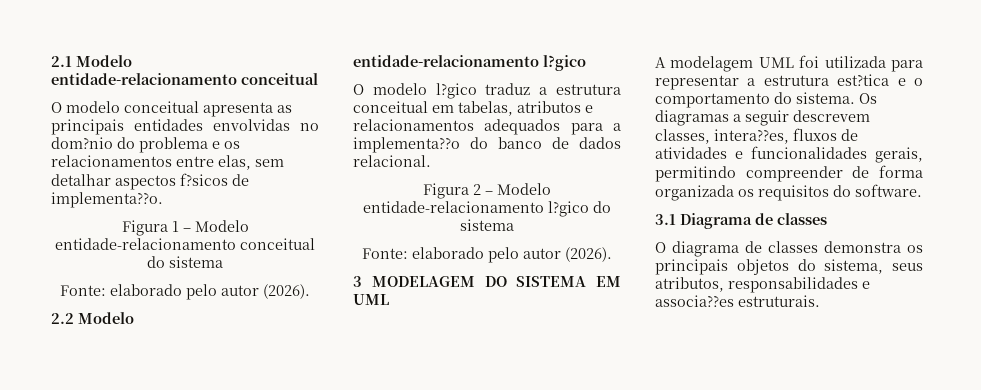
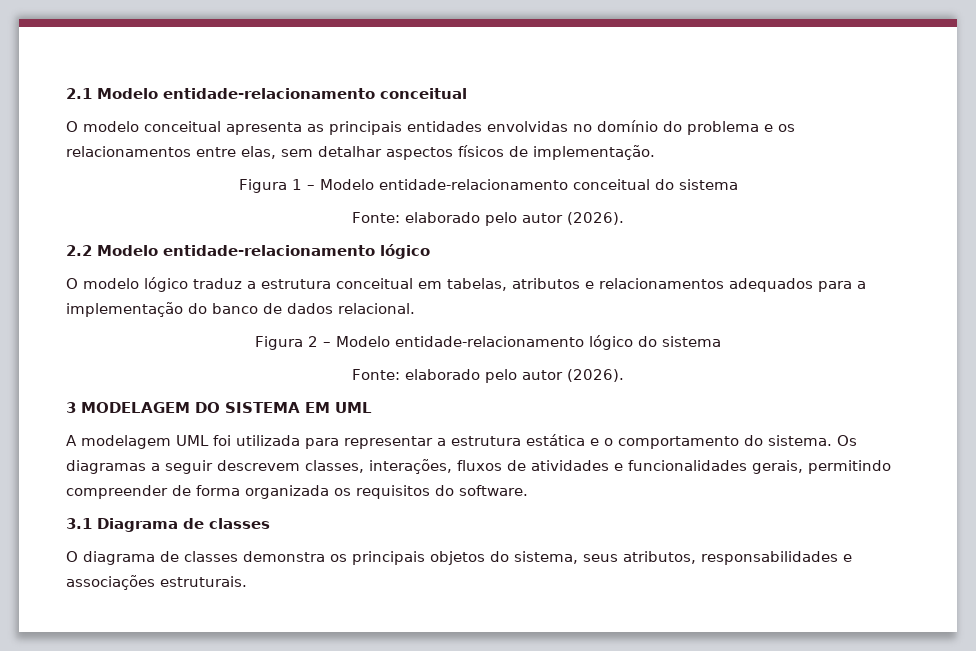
[51,137,113,149] dom?nio -> [597,120,658,132] domínio
[180,173,249,186] [51,192,163,208] f?sicos de implementa??o. -> [458,145,655,160] físicos de implementação.
[543,55,586,71] [353,83,477,99] l?gico // O modelo l?gico -> [380,244,430,259] [66,277,188,292] lógico // O modelo lógico
[353,137,460,153] implementa??o -> [66,302,183,317] implementação
[548,201,589,217] l?gico -> [588,335,633,350] lógico
[837,74,890,86] est?tica -> [526,434,585,446] estática
[714,129,789,144] intera??es, -> [369,459,452,474] interações,
[655,295,734,307] associa??es -> [66,575,155,590] associações

